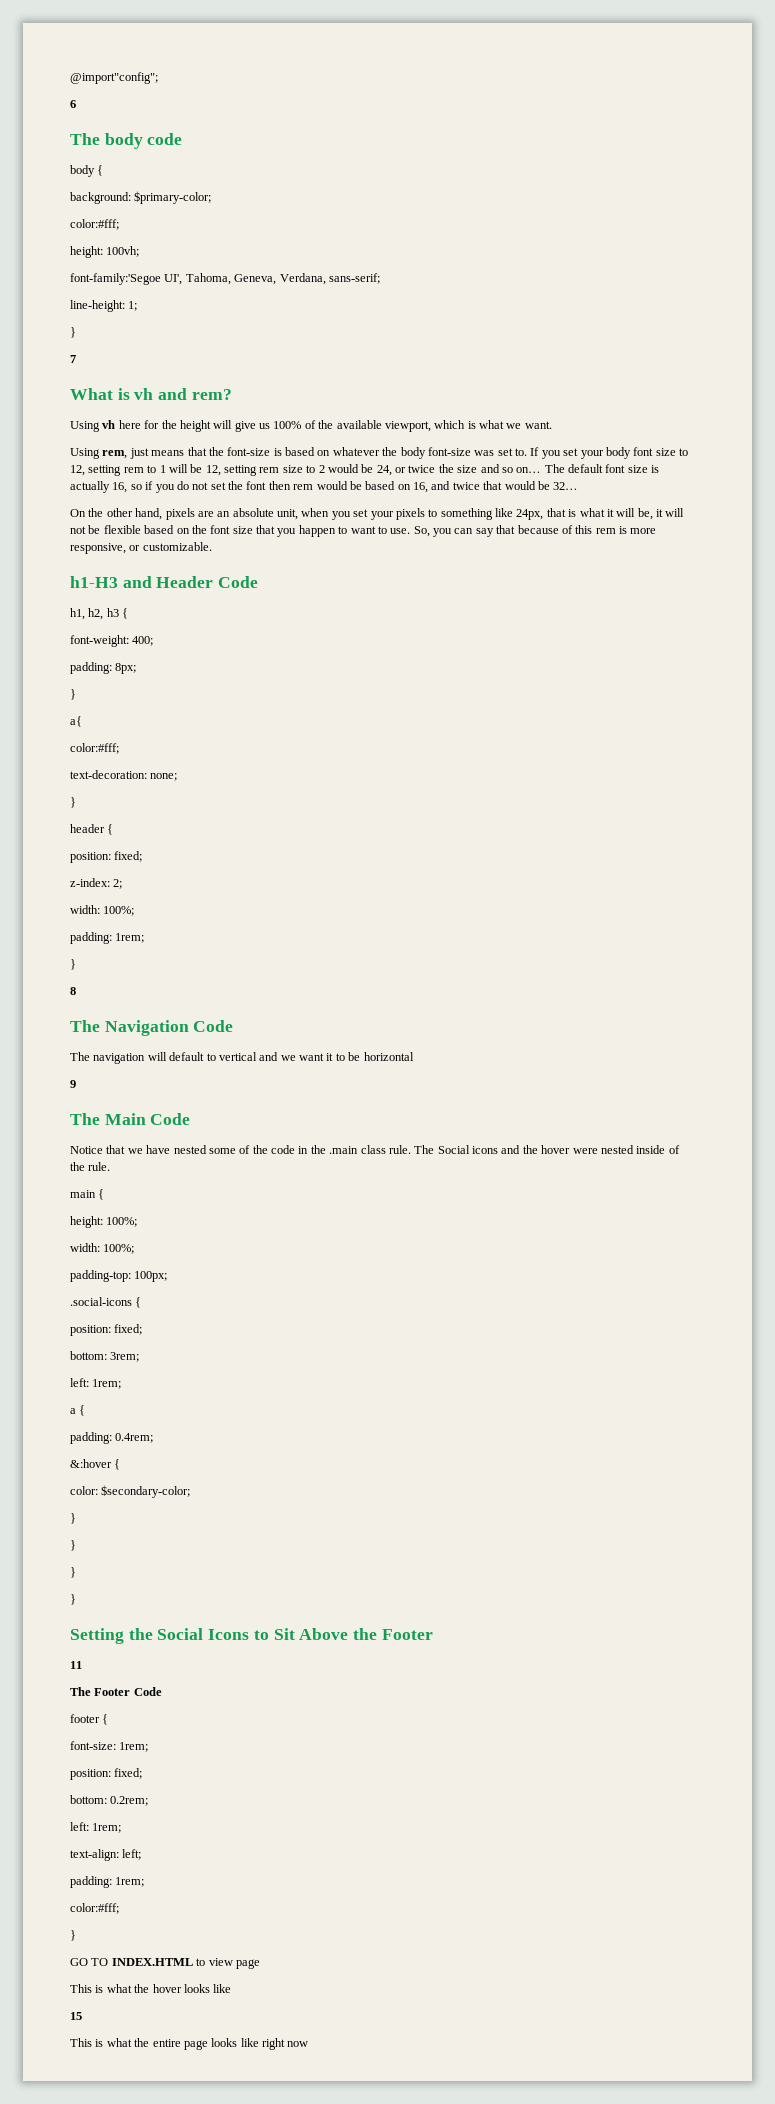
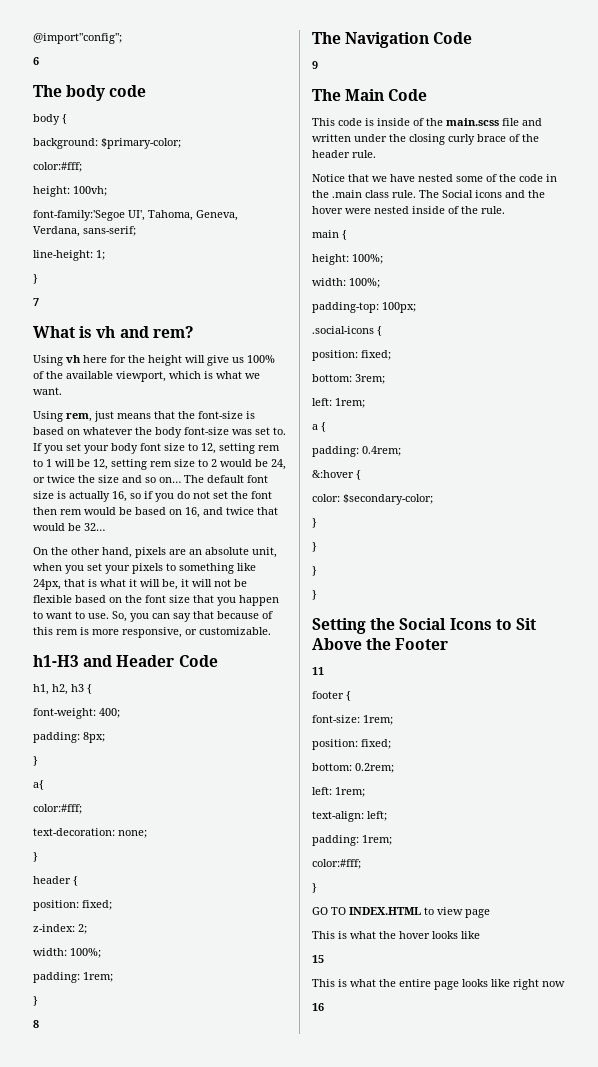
[70,1052,414,1064] [70,1080,76,1088] [70,1113,191,1125] The navigation will default to vertical and we want it to be horizontal // 9 // The Main Code -> [312,61,318,69] [312,89,428,101] [312,118,542,126] [312,134,539,145] [312,150,376,158] 9 // The Main Code // This code is inside of the main.scss file and written under the closing curly brace of the header rule.
[70,1687,162,1696] // The Footer Code -> (324, 671) none
(309, 2044) none -> [312,1003,324,1011] // 16

